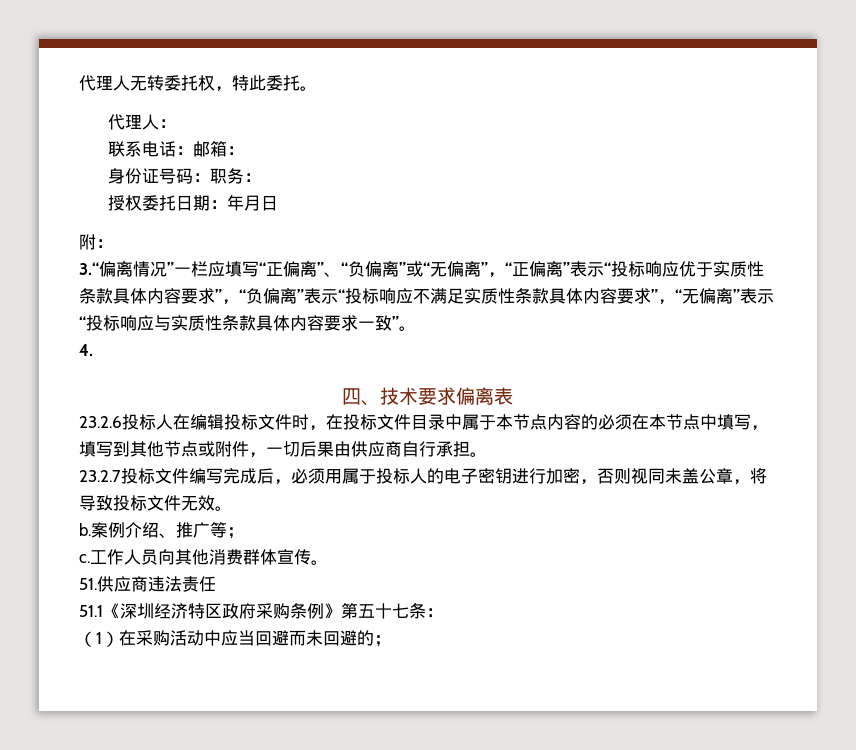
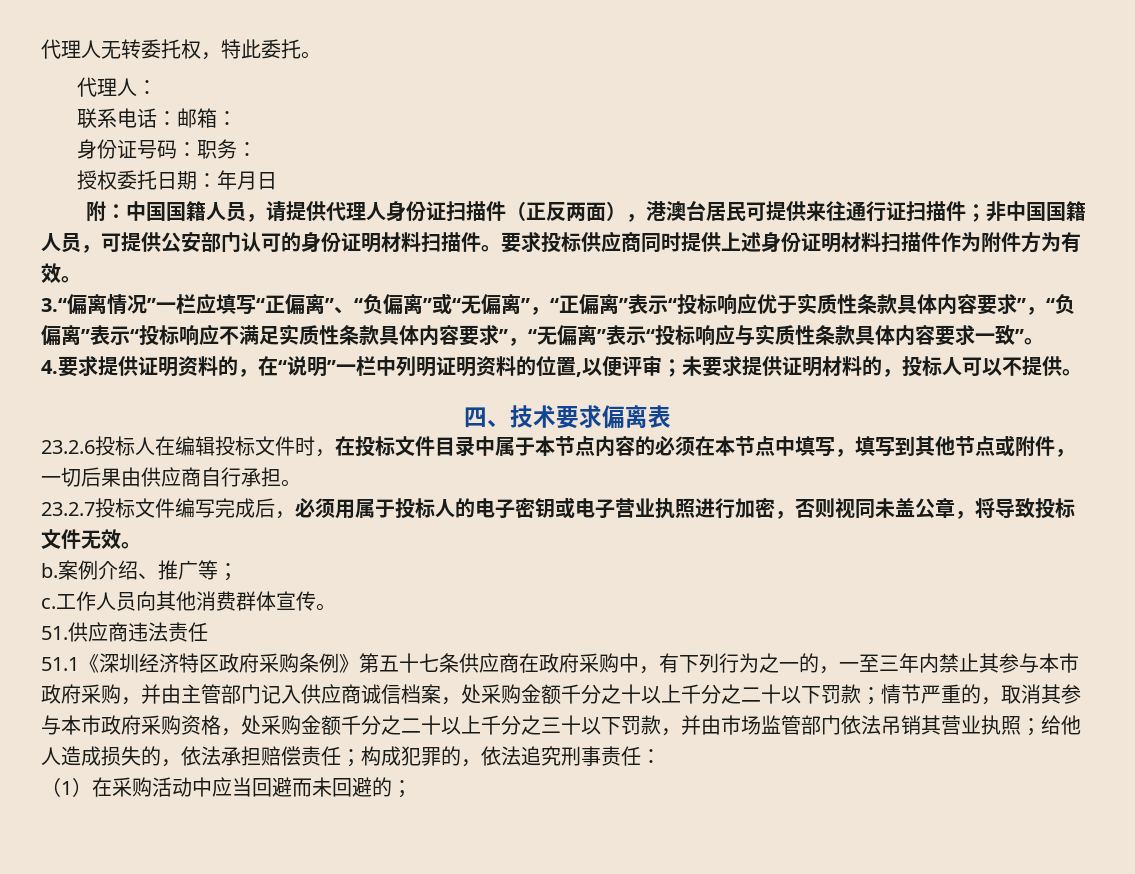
(113, 243) none -> [126,201,1087,222] [41,231,1081,253] [41,263,81,283] 中国国籍人员，请提供代理人身份证扫描件（正反两面），港澳台居民可提供来往通行证扫描件；非中国国籍人员，可提供公安部门认可的身份证明材料扫描件。要求投标供应商同时提供上述身份证明材料扫描件作为附件方为有效。
(93, 350) none -> [58,355,1082,377] 要求提供证明资料的，在“说明”一栏中列明证明资料的位置,以便评审；未要求提供证明材料的，投标人可以不提供。
(512, 476) none -> [555,497,695,519] 或电子营业执照
(426, 611) none -> [459,653,1079,674] [41,684,1081,705] [41,715,1081,736] [41,746,641,767] 供应商在政府采购中，有下列行为之一的，一至三年内禁止其参与本市政府采购，并由主管部门记入供应商诚信档案，处采购金额千分之十以上千分之二十以下罚款；情节严重的，取消其参与本市政府采购资格，处采购金额千分之二十以上千分之三十以下罚款，并由市场监管部门依法吊销其营业执照；给他人造成损失的，依法承担赔偿责任；构成犯罪的，依法追究刑事责任

